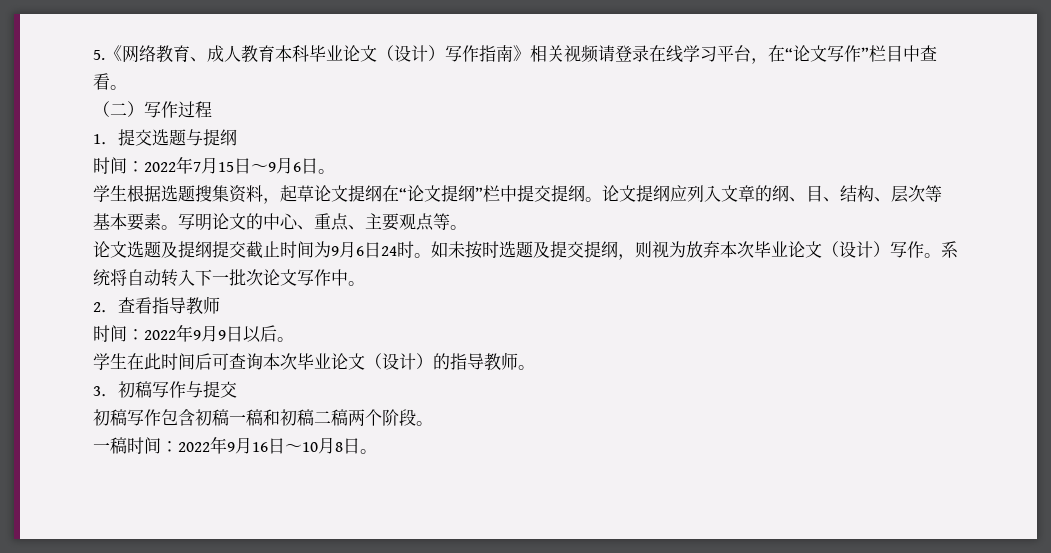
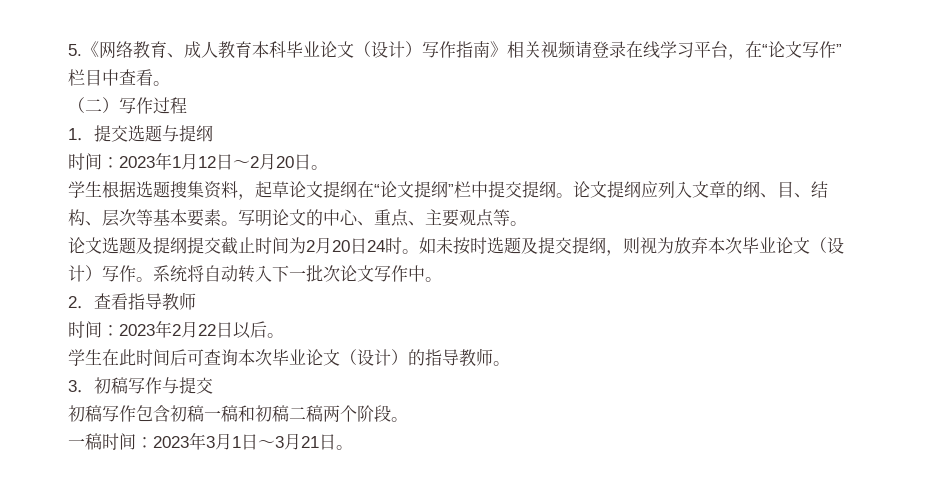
[144,156,301,174] 2022年7月15日～9月6 -> [119,152,294,170] 2023年1月12日～2月20
[331,241,364,258] 9月6 -> [306,237,350,254] 2月20
[144,324,226,342] 2022年9月9 -> [119,320,216,338] 2023年2月22
[178,436,343,454] 2022年9月16日～10月8 -> [153,432,319,450] 2023年3月1日～3月21

